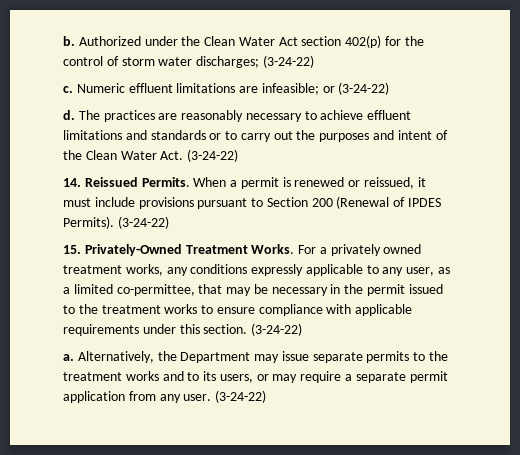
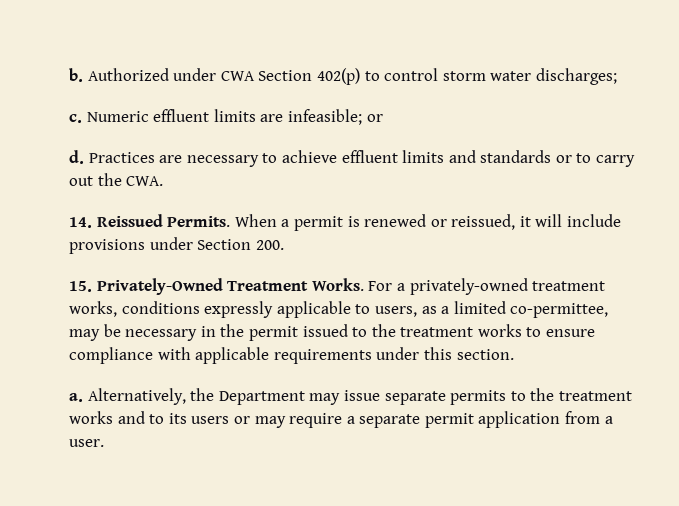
[181,35,424,48] [63,56,119,66] the Clean Water Act section 402(p) for the control of -> [220,68,439,85] CWA Section 402(p) to control
[262,55,314,68] (3-24-22) -> (617, 76) none
[176,83,236,93] limitations -> [213,109,256,122] limits
[338,82,390,95] (3-24-22) -> (383, 118) none
[78,110,244,122] The practices are reasonably -> [88,152,183,163] Practices are
[63,130,122,140] limitations -> [402,150,445,163] limits
[319,130,448,142] [63,149,239,162] purposes and intent of the Clean Water Act. (3-24-22) -> [126,176,164,186] CWA.
[63,198,91,207] must -> [535,214,563,227] will
[197,196,442,209] [63,216,169,229] pursuant to Section 200 (Renewal of IPDES Permits). (3-24-22) -> [149,237,284,250] under Section 200.
[330,244,422,256] privately owned -> [409,278,528,295] privately-owned
[166,267,188,276] any -> (117, 309) none
[382,267,435,276] any user, -> [374,306,417,317] users,
[198,284,223,294] that -> (609, 310) none
[251,323,303,336] (3-24-22) -> (514, 354) none
[219,374,253,383] users, -> [191,416,230,424] users
[159,390,267,403] any user. (3-24-22) -> [604,416,613,424] [69,439,104,447] a user.

